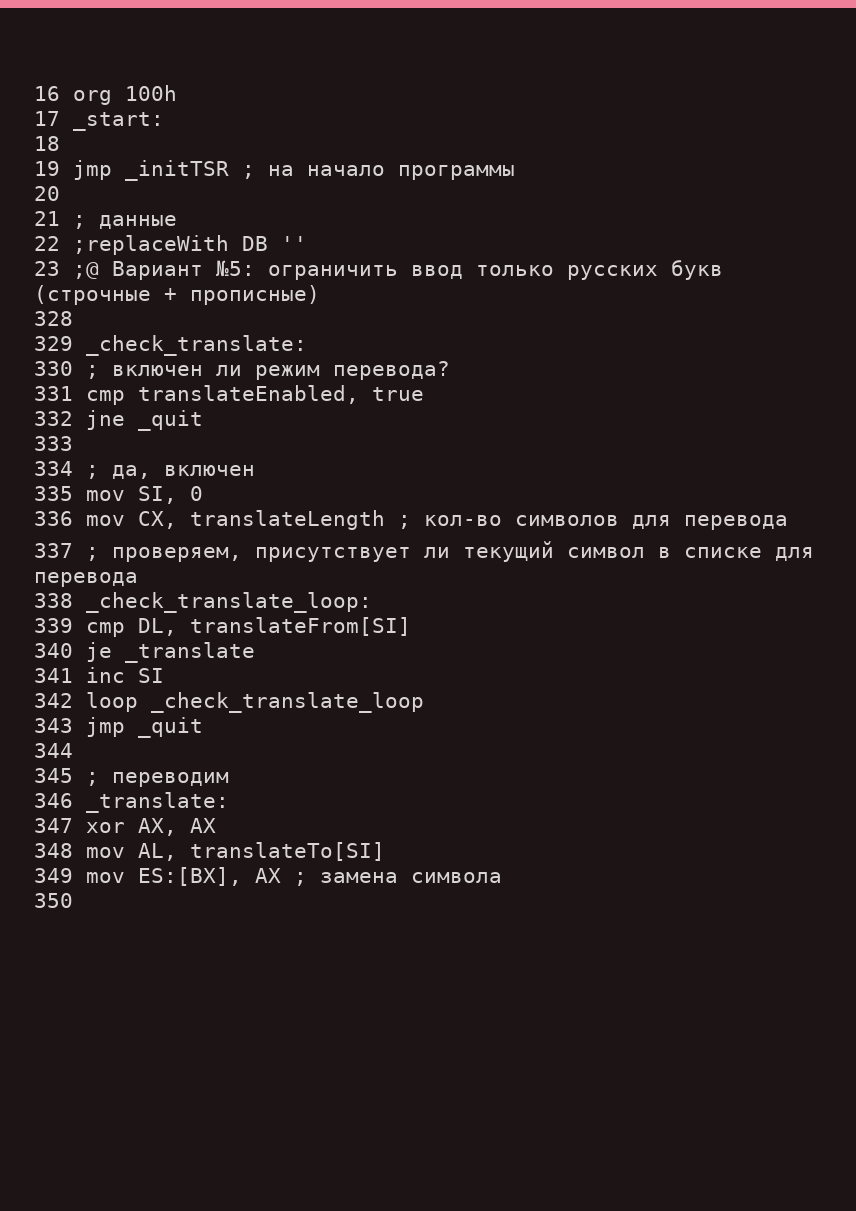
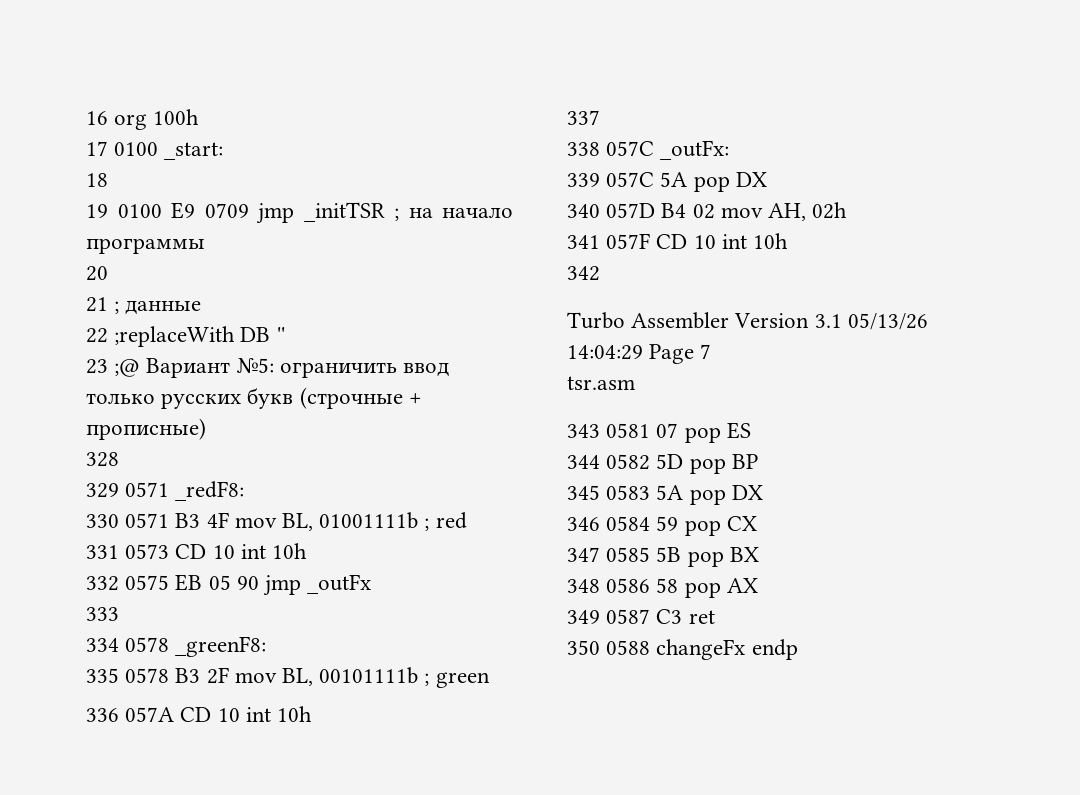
(60, 118) none -> [114,142,159,156] 0100
(60, 168) none -> [117,202,249,219] 0100 E9 0709
[86,335,307,356] _check_translate: -> [125,481,245,501] 0571 _redF8:
[86,361,450,380] [34,385,424,405] [34,410,203,431] [34,436,73,451] [34,461,255,479] [34,486,203,504] [34,510,788,530] [34,541,814,562] [34,572,138,587] ; включен ли режим перевода? // 331 cmp translateEnabled, true // 332 jne _quit // 333 // 334 ; да, включен // 335 mov SI, 0 // 336 mov CX, translateLength ; кол-во символов для перевода // 337 ; проверяем, присутствует ли текущий символ в списке для перевода -> [125,512,467,531] [86,543,308,559] [86,574,372,596] [86,607,119,621] [86,636,267,657] [86,667,490,688] [86,706,313,722] [567,110,600,125] 0571 B3 4F mov BL, 01001111b ; red // 331 0573 CD 10 int 10h // 332 0575 EB 05 90 jmp _outFx // 333 // 334 0578 _greenF8: // 335 0578 B3 2F mov BL, 00101111b ; green // 336 057A CD 10 int 10h // 337
[86,592,372,613] _check_translate_loop: -> [606,140,730,160] 057C _outFx:
[86,617,411,637] [34,642,255,663] [34,667,164,683] [34,692,424,713] [34,717,203,738] [34,743,73,758] [34,768,229,787] [34,792,229,813] [34,818,216,836] [34,842,385,861] [34,867,502,886] [34,893,73,908] cmp DL, translateFrom[SI] // 340 je _translate // 341 inc SI // 342 loop _check_translate_loop // 343 jmp _quit // 344 // 345 ; переводим // 346 _translate: // 347 xor AX, AX // 348 mov AL, translateTo[SI] // 349 mov ES:[BX], AX ; замена символа // 350 -> [606,172,767,192] [567,202,848,221] [567,233,789,249] [567,266,600,281] [567,312,928,330] [567,344,712,364] [567,376,635,390] [567,422,751,443] [567,454,758,474] [567,485,763,505] [567,516,757,536] [567,547,759,567] [567,578,758,598] [567,609,715,624] [567,639,798,660] 057C 5A pop DX // 340 057D B4 02 mov AH, 02h // 341 057F CD 10 int 10h // 342 // Turbo Assembler Version 3.1 05/13/26 14:04:29 Page 7 // tsr.asm // 343 0581 07 pop ES // 344 0582 5D pop BP // 345 0583 5A pop DX // 346 0584 59 pop CX // 347 0585 5B pop BX // 348 0586 58 pop AX // 349 0587 C3 ret // 350 0588 changeFx endp

